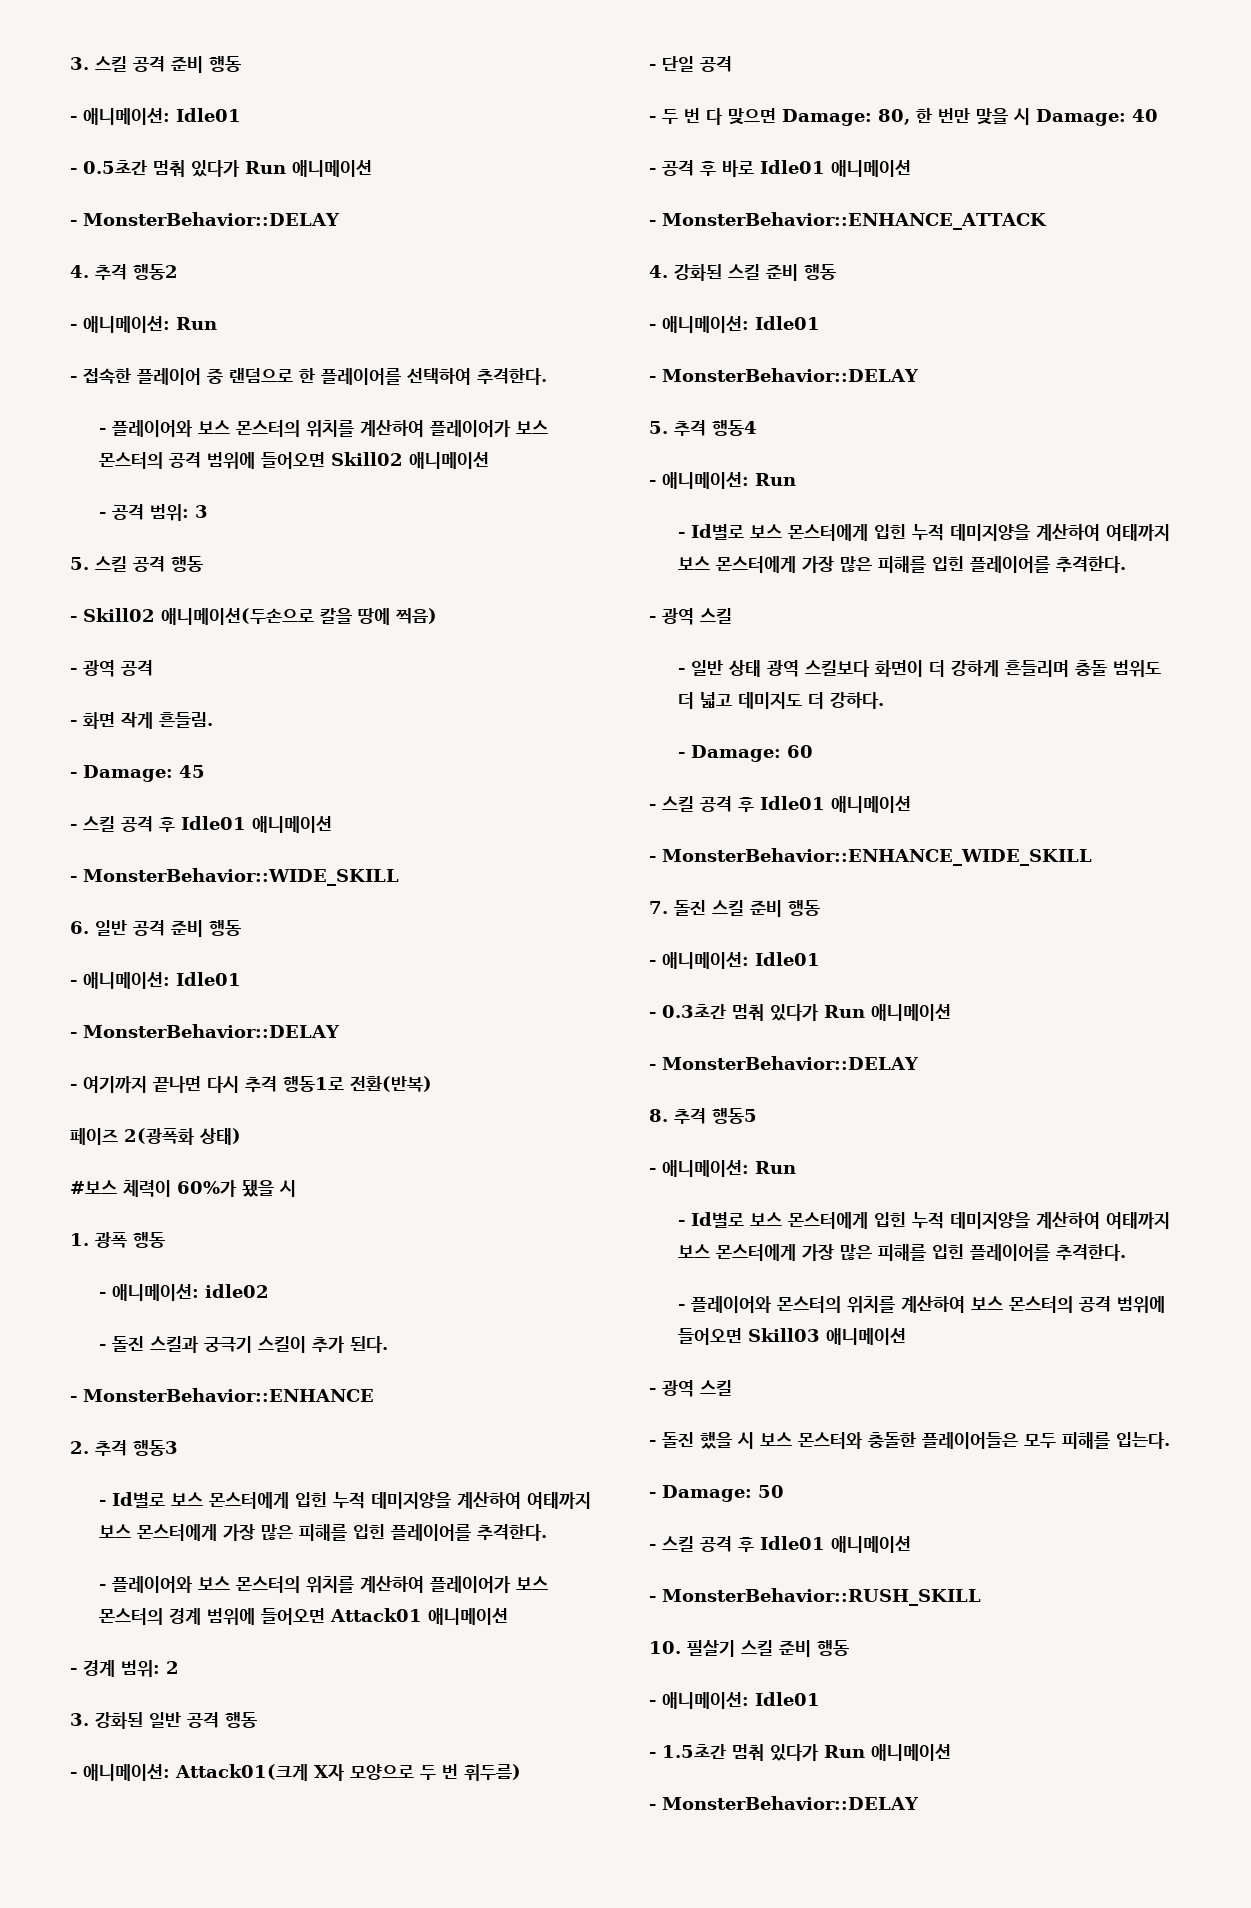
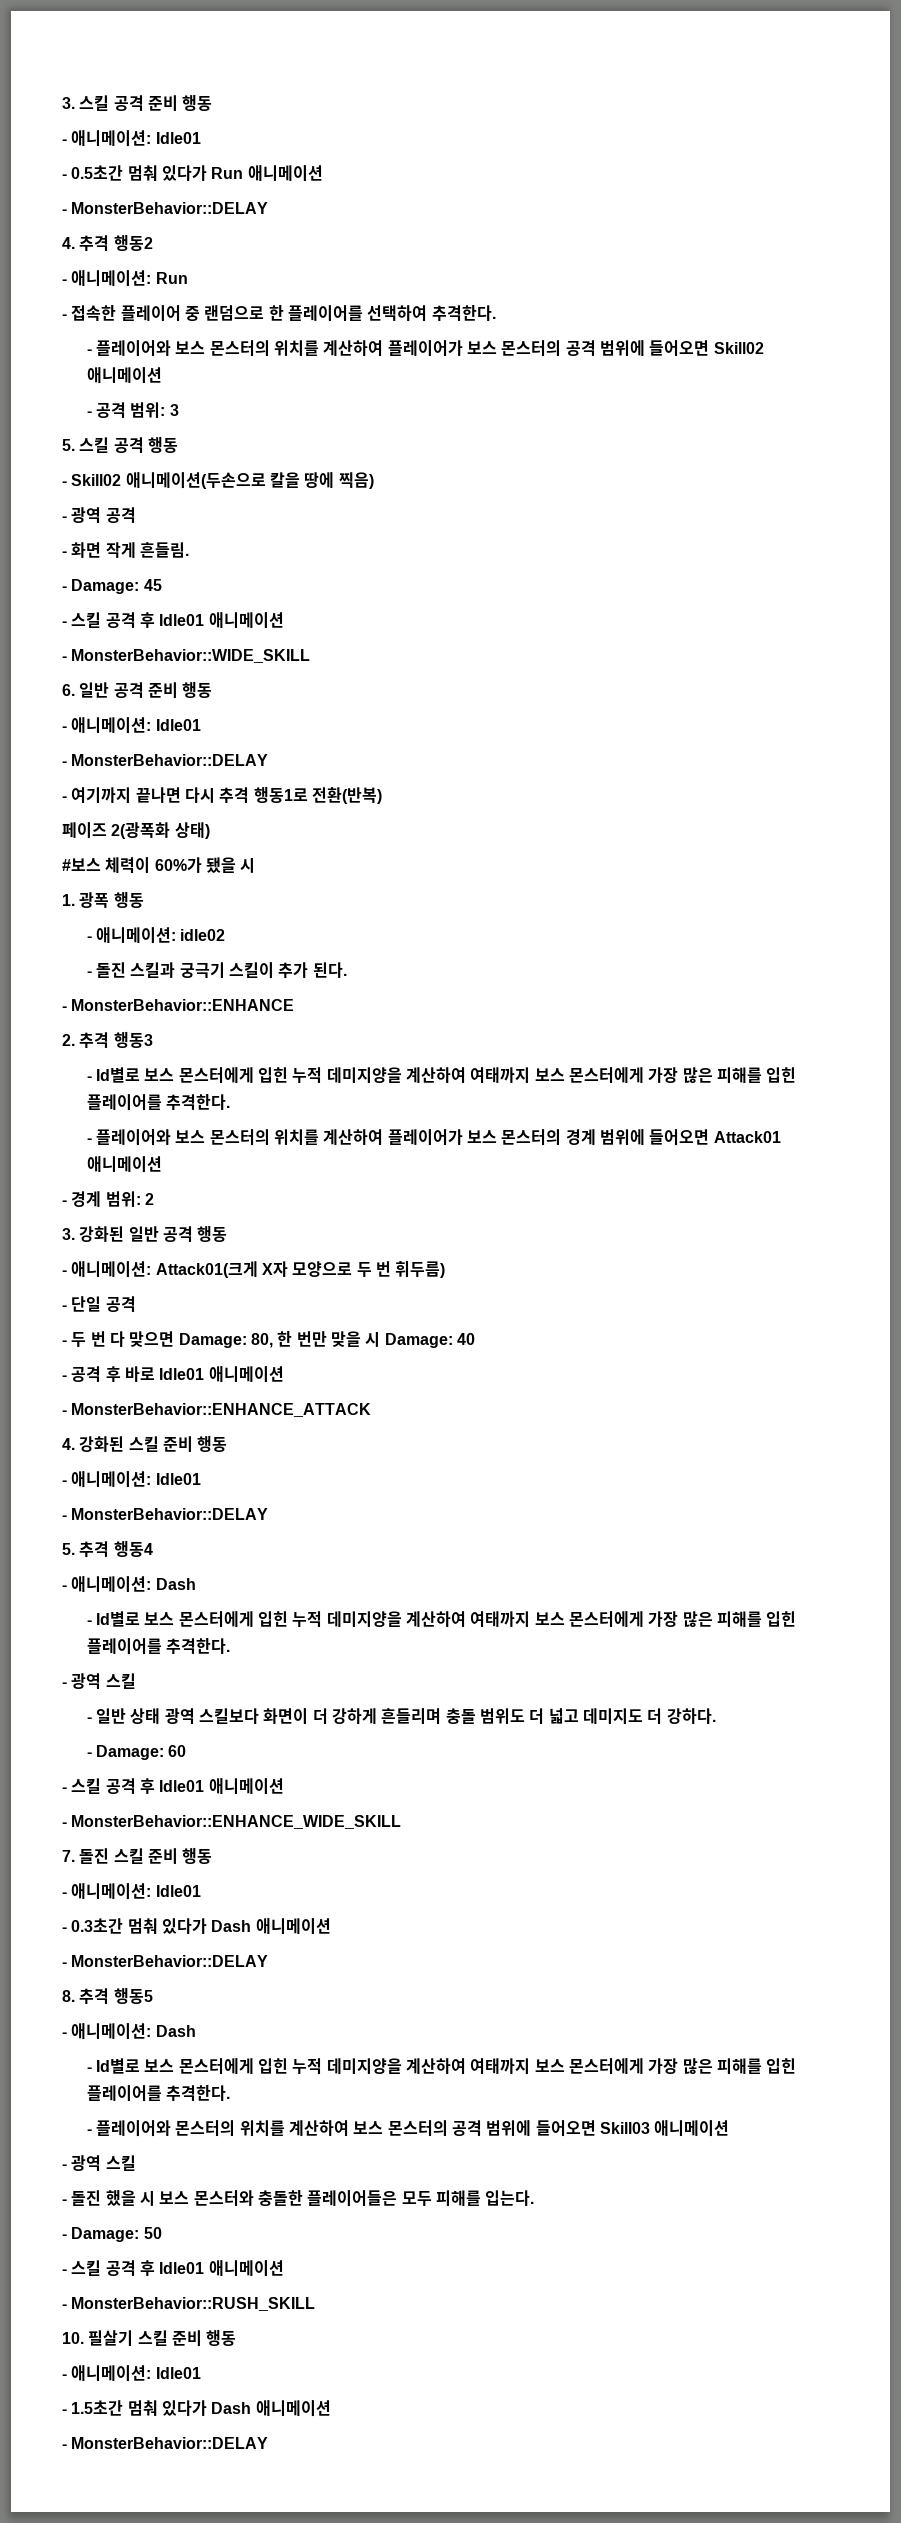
[755,473,796,486] Run -> [155,1578,196,1590] Dash
[824,1005,865,1018] Run -> [211,1920,252,1932] Dash
[755,1161,796,1174] Run -> [155,2025,196,2037] Dash
[824,1745,865,1758] Run -> [211,2402,252,2414] Dash

